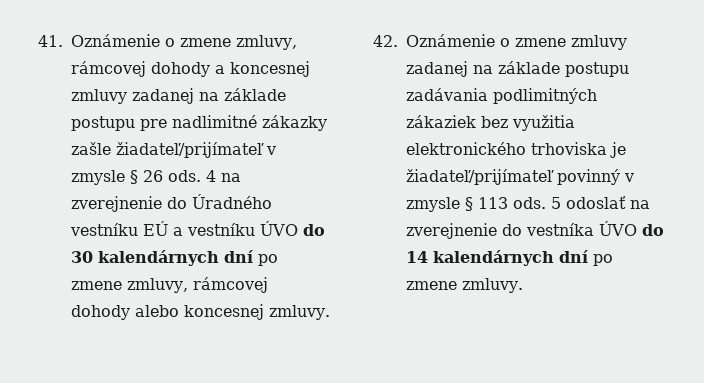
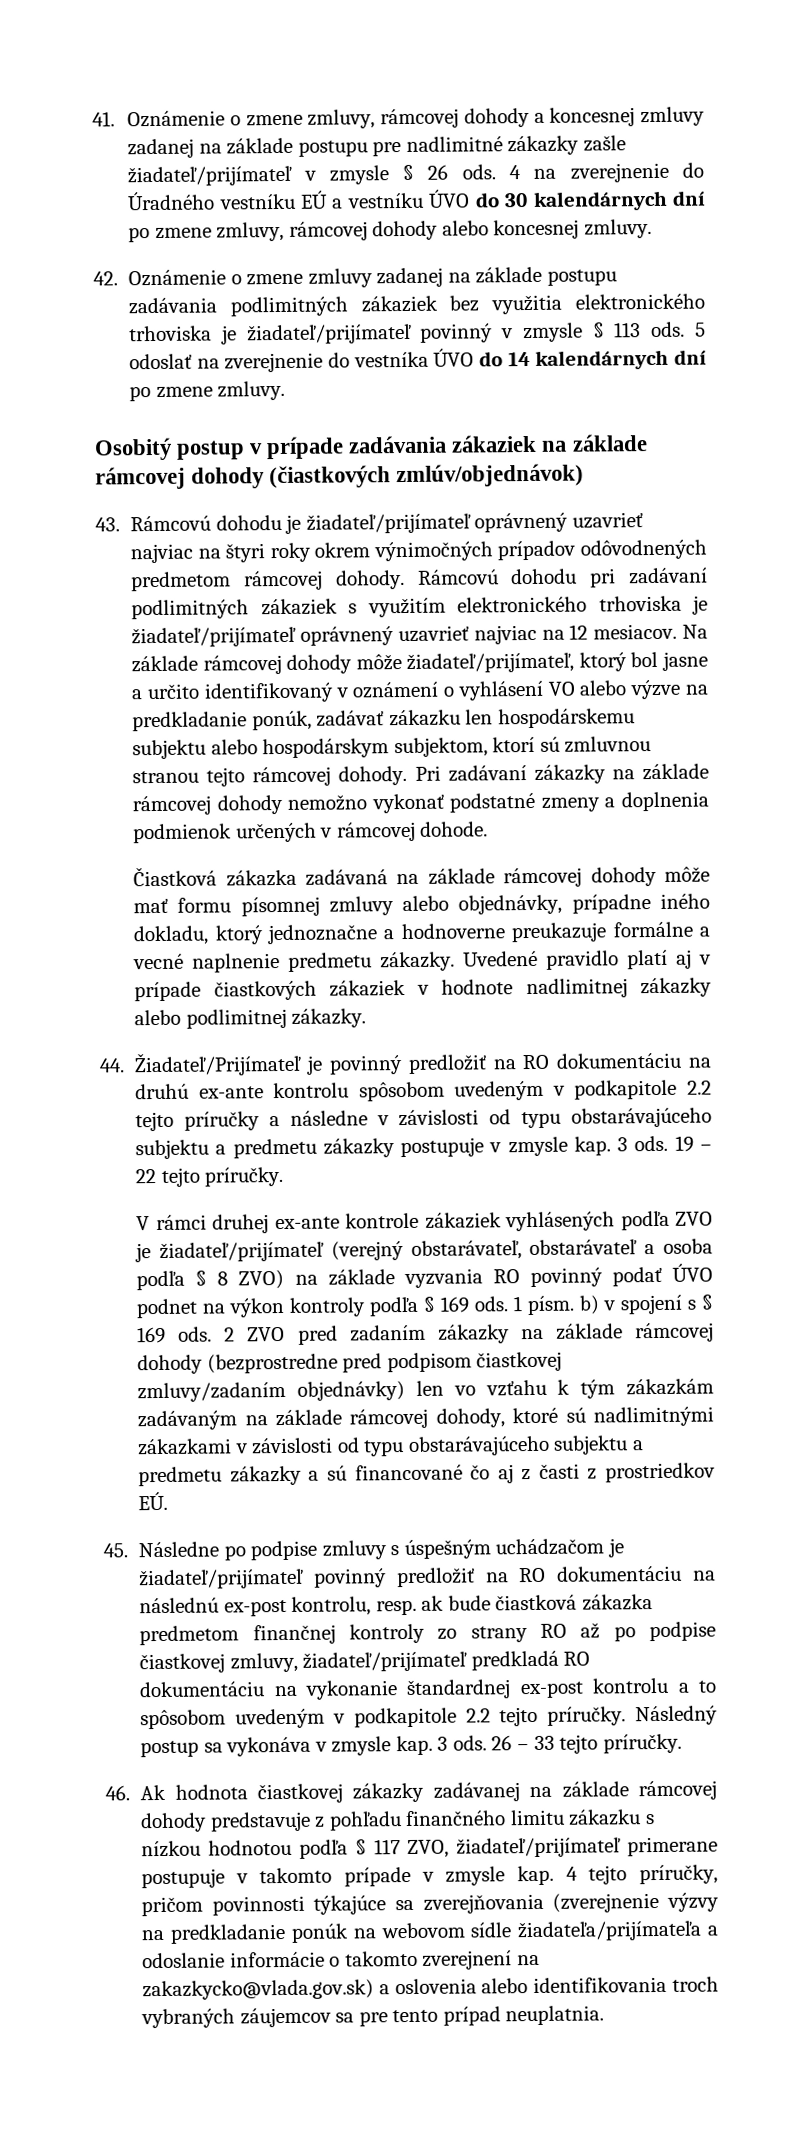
(523, 285) none -> [94,434,648,461] [95,463,585,490] [95,512,643,534] [130,539,707,564] [131,567,708,592] [131,595,708,620] [131,623,708,648] [131,651,708,675] [131,679,709,703] [132,708,635,732] [132,736,652,760] [132,763,709,787] [132,791,709,816] [133,821,489,844] [133,866,710,888] [133,893,710,917] [133,921,710,946] [133,949,712,973] [134,977,712,1002] [134,1008,367,1029] [99,1051,712,1077] [135,1079,712,1102] [135,1107,712,1132] [135,1135,712,1160] [135,1166,284,1187] [136,1210,714,1234] [135,1238,713,1263] [136,1263,713,1291] [136,1294,713,1319] [137,1322,714,1345] [137,1351,563,1375] [137,1378,714,1403] [137,1406,714,1431] [137,1435,644,1457] [138,1462,715,1487] [138,1491,169,1511] [103,1538,624,1561] [139,1565,716,1590] [139,1594,653,1617] [139,1621,717,1646] [139,1650,591,1674] [139,1677,717,1700] [140,1705,718,1730] [140,1733,682,1758] [105,1780,717,1804] [140,1809,655,1833] [141,1836,718,1859] [141,1864,718,1889] [141,1892,719,1917] [141,1920,718,1944] [142,1950,540,1970] [142,1976,719,2001] [141,2005,605,2029] // Osobitý postup v prípade zadávania zákaziek na základe rámcovej dohody (čiastkových zmlúv/objednávok) // 43. Rámcovú dohodu je žiadateľ/prijímateľ oprávnený uzavrieť najviac na štyri roky okrem výnimočných prípadov odôvodnených predmetom rámcovej dohody. Rámcovú dohodu pri zadávaní podlimitných zákaziek s využitím elektronického trhoviska je žiadateľ/prijímateľ oprávnený uzavrieť najviac na 12 mesiacov. Na základe rámcovej dohody môže žiadateľ/prijímateľ, ktorý bol jasne a určito identifikovaný v oznámení o vyhlásení VO alebo výzve na predkladanie ponúk, zadávať zákazku len hospodárskemu subjektu alebo hospodárskym subjektom, ktorí sú zmluvnou stranou tejto rámcovej dohody. Pri zadávaní zákazky na základe rámcovej dohody nemožno vykonať podstatné zmeny a doplnenia podmienok určených v rámcovej dohode. // Čiastková zákazka zadávaná na základe rámcovej dohody môže mať formu písomnej zmluvy alebo objednávky, prípadne iného dokladu, ktorý jednoznačne a hodnoverne preukazuje formálne a vecné naplnenie predmetu zákazky. Uvedené pravidlo platí aj v prípade čiastkových zákaziek v hodnote nadlimitnej zákazky alebo podlimitnej zákazky. // 44. Žiadateľ/Prijímateľ je povinný predložiť na RO dokumentáciu na druhú ex-ante kontrolu spôsobom uvedeným v podkapitole 2.2 tejto príručky a následne v závislosti od typu obstarávajúceho subjektu a predmetu zákazky postupuje v zmysle kap. 3 ods. 19 – 22 tejto príručky. // V rámci druhej ex-ante kontrole zákaziek vyhlásených podľa ZVO je žiadateľ/prijímateľ (verejný obstarávateľ, obstarávateľ a osoba podľa § 8 ZVO) na základe vyzvania RO povinný podať ÚVO podnet na výkon kontroly podľa § 169 ods. 1 písm. b) v spojení s § 169 ods. 2 ZVO pred zadaním zákazky na základe rámcovej dohody (bezprostredne pred podpisom čiastkovej zmluvy/zadaním objednávky) len vo vzťahu k tým zákazkám zadávaným na základe rámcovej dohody, ktoré sú nadlimitnými zákazkami v závislosti od typu obstarávajúceho subjektu a predmetu zákazky a sú financované čo aj z časti z prostriedkov EÚ. // 45. Následne po podpise zmluvy s úspešným uchádzačom je žiadateľ/prijímateľ povinný predložiť na RO dokumentáciu na následnú ex-post kontrolu, resp. ak bude čiastková zákazka predmetom finančnej kontroly zo strany RO až po podpise čiastkovej zmluvy, žiadateľ/prijímateľ predkladá RO dokumentáciu na vykonanie štandardnej ex-post kontrolu a to spôsobom uvedeným v podkapitole 2.2 tejto príručky. Následný postup sa vykonáva v zmysle kap. 3 ods. 26 – 33 tejto príručky. // 46. Ak hodnota čiastkovej zákazky zadávanej na základe rámcovej dohody predstavuje z pohľadu finančného limitu zákazku s nízkou hodnotou podľa § 117 ZVO, žiadateľ/prijímateľ primerane postupuje v takomto prípade v zmysle kap. 4 tejto príručky, pričom povinnosti týkajúce sa zverejňovania (zverejnenie výzvy na predkladanie ponúk na webovom sídle žiadateľa/prijímateľa a odoslanie informácie o takomto zverejnení na zakazkycko@vlada.gov.sk) a oslovenia alebo identifikovania troch vybraných záujemcov sa pre tento prípad neuplatnia.

